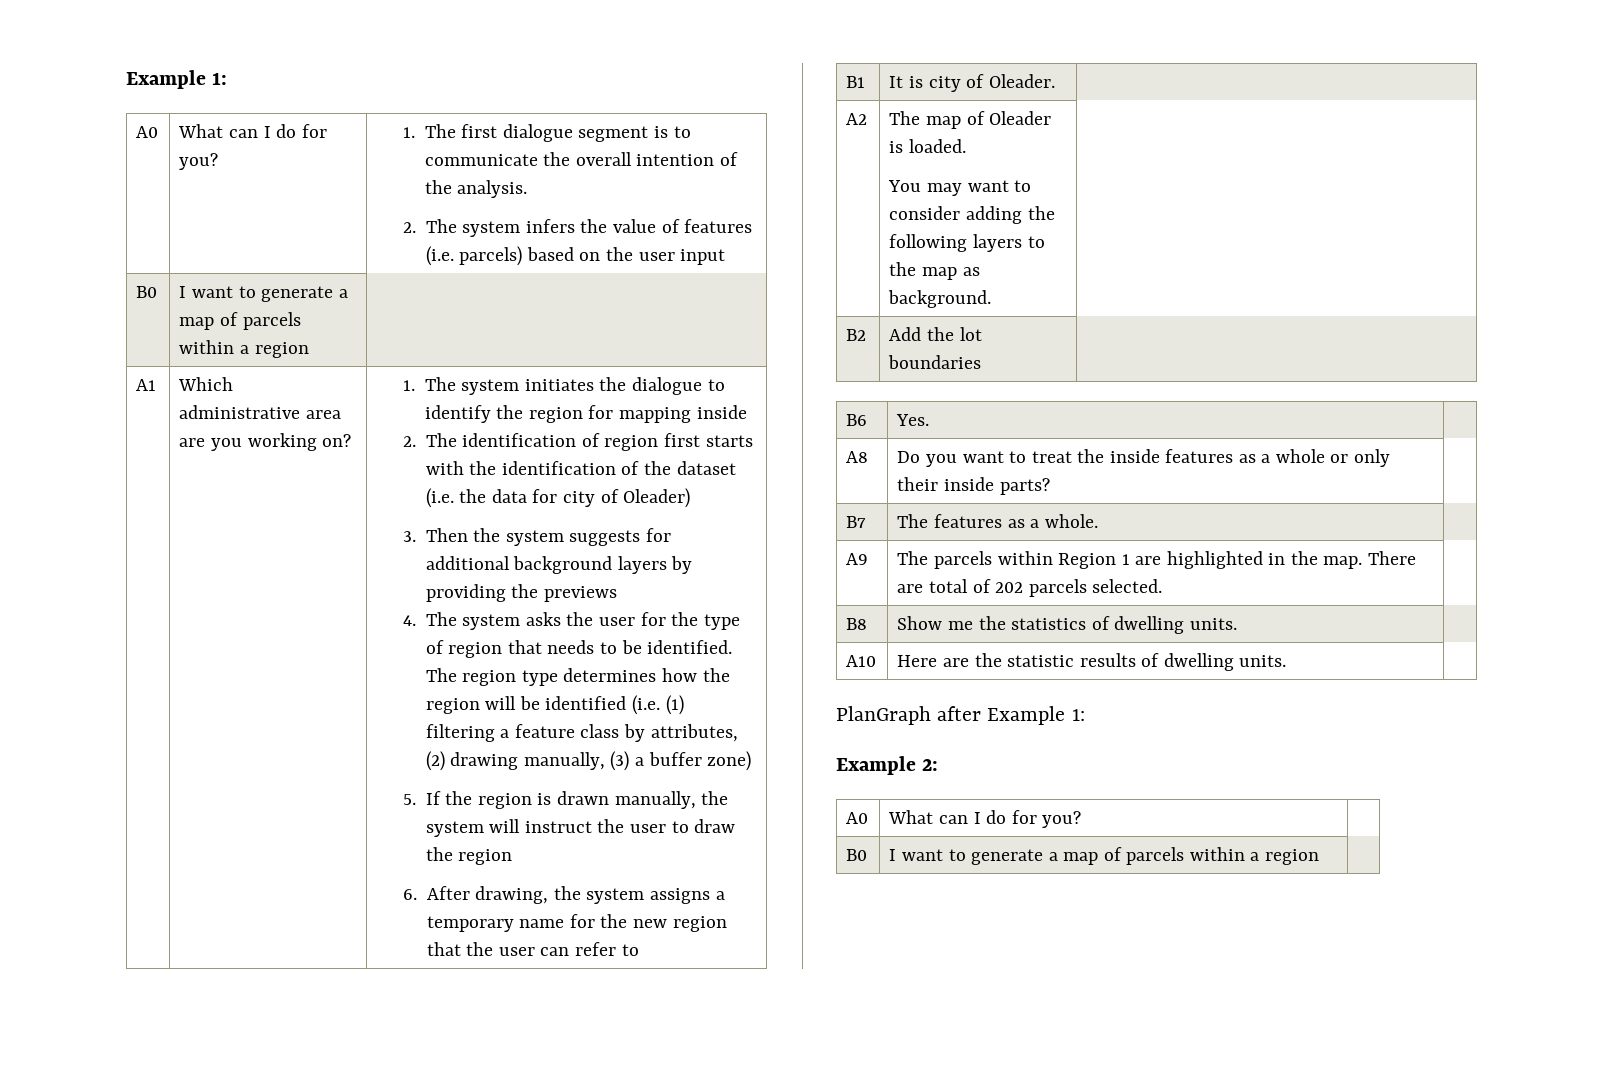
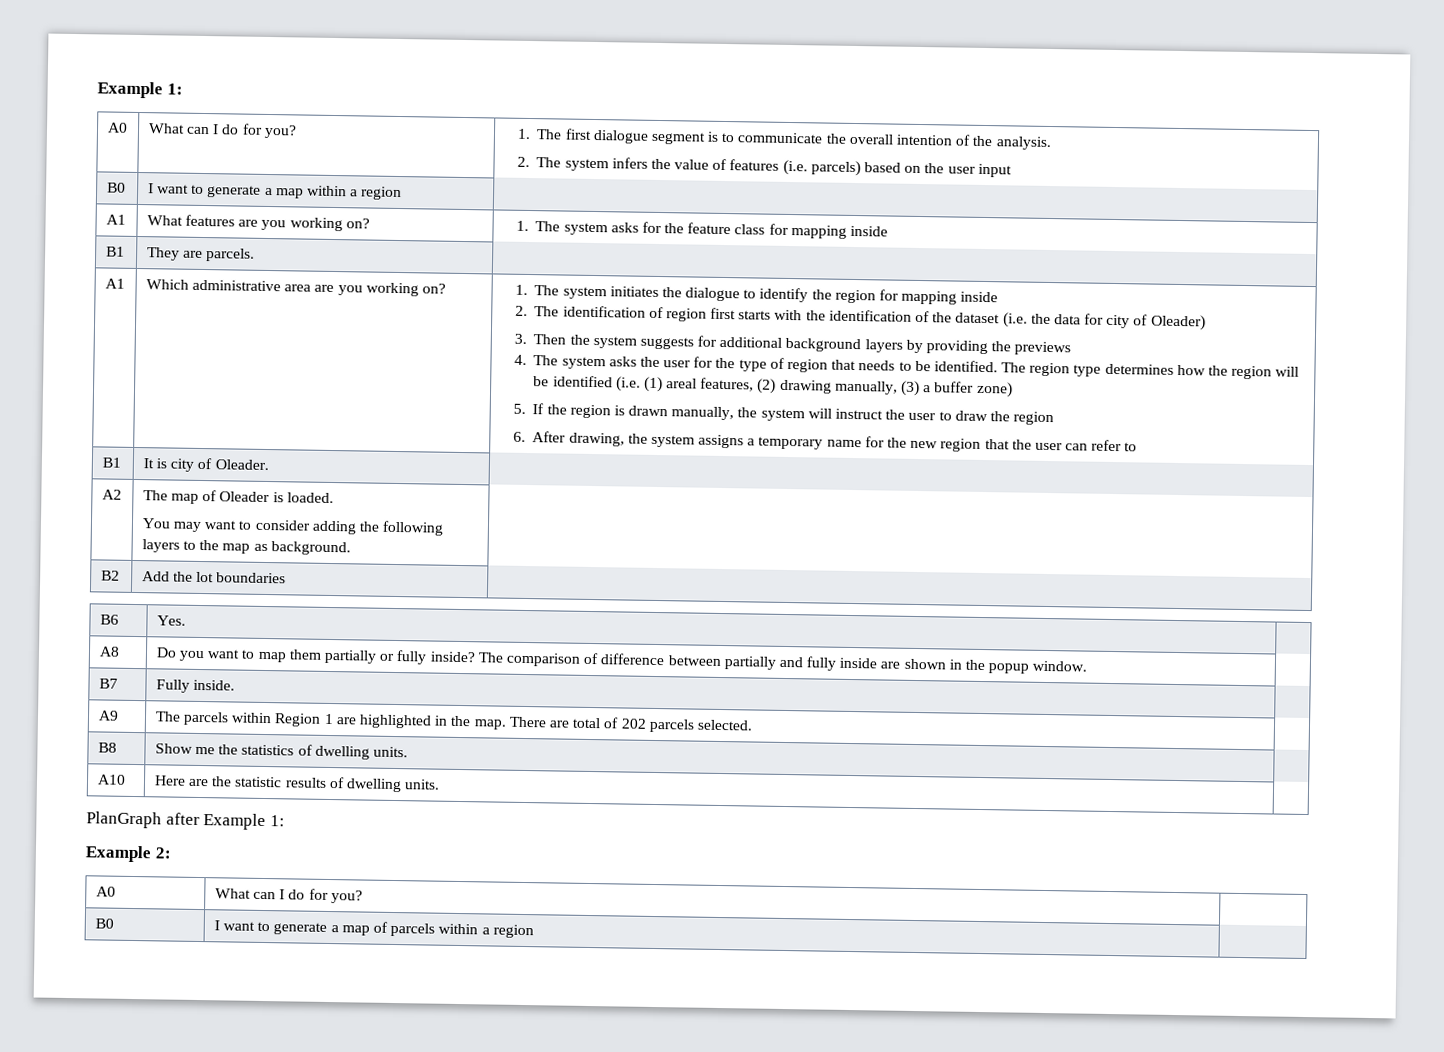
[219,312,301,330] [179,340,309,358] of parcels within a region | -> [307,185,403,201] [105,214,126,225] [146,214,370,232] [515,220,888,239] [105,246,125,257] [146,247,256,262] within a region | // A1 | What features are you working on? | 1. The system asks for the feature class for mapping inside // B1 | They are parcels. |
[425,724,738,742] filtering a feature class by attributes, -> [666,377,755,392] areal features,
[1031,449,1390,467] [897,477,1050,495] [846,516,867,528] [897,514,1098,528] treat the inside features as a whole or only their inside parts? | // B7 | The features as a whole. -> [257,649,1088,674] [98,678,118,689] [155,679,236,693] map them partially or fully inside? The comparison of difference between partially and fully inside are shown in the popup window. | // B7 | Fully inside.

